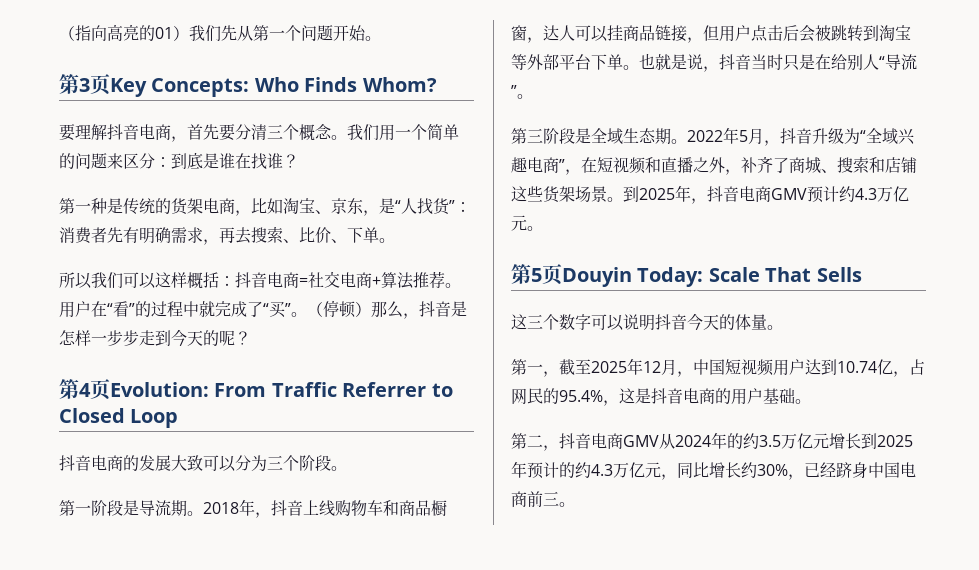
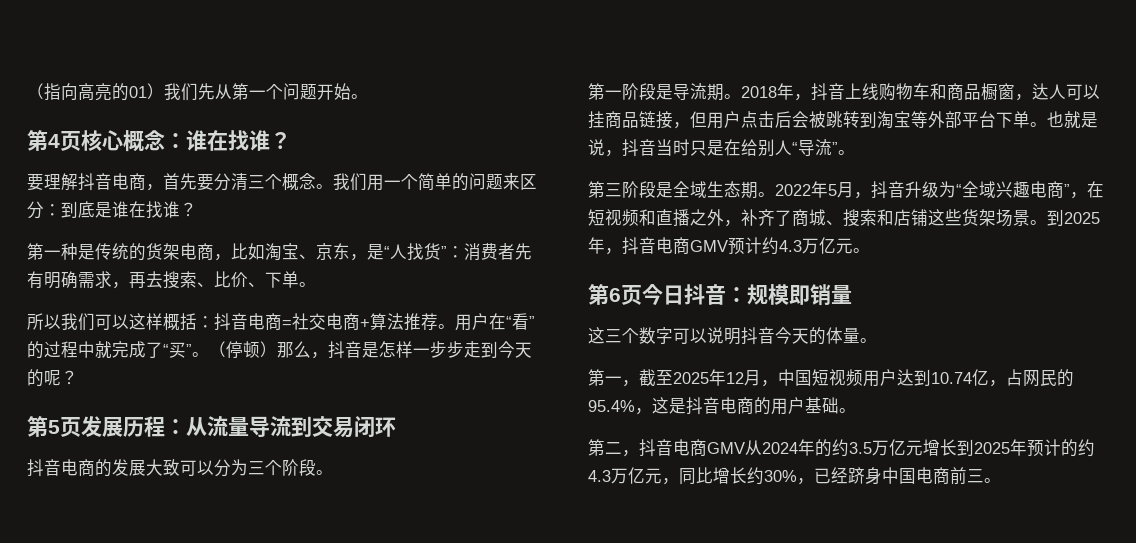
[79,74,437,97] 3页Key Concepts: Who Finds Whom? -> [48,130,291,152] 4页核心概念：谁在找谁？
[79,379,453,400] [59,408,179,428] 4页Evolution: From Traffic Referrer to Closed Loop -> [48,416,396,438] 5页发展历程：从流量导流到交易闭环
[531,264,862,287] 5页Douyin Today: Scale That Sells -> [609,284,852,306] 6页今日抖音：规模即销量

